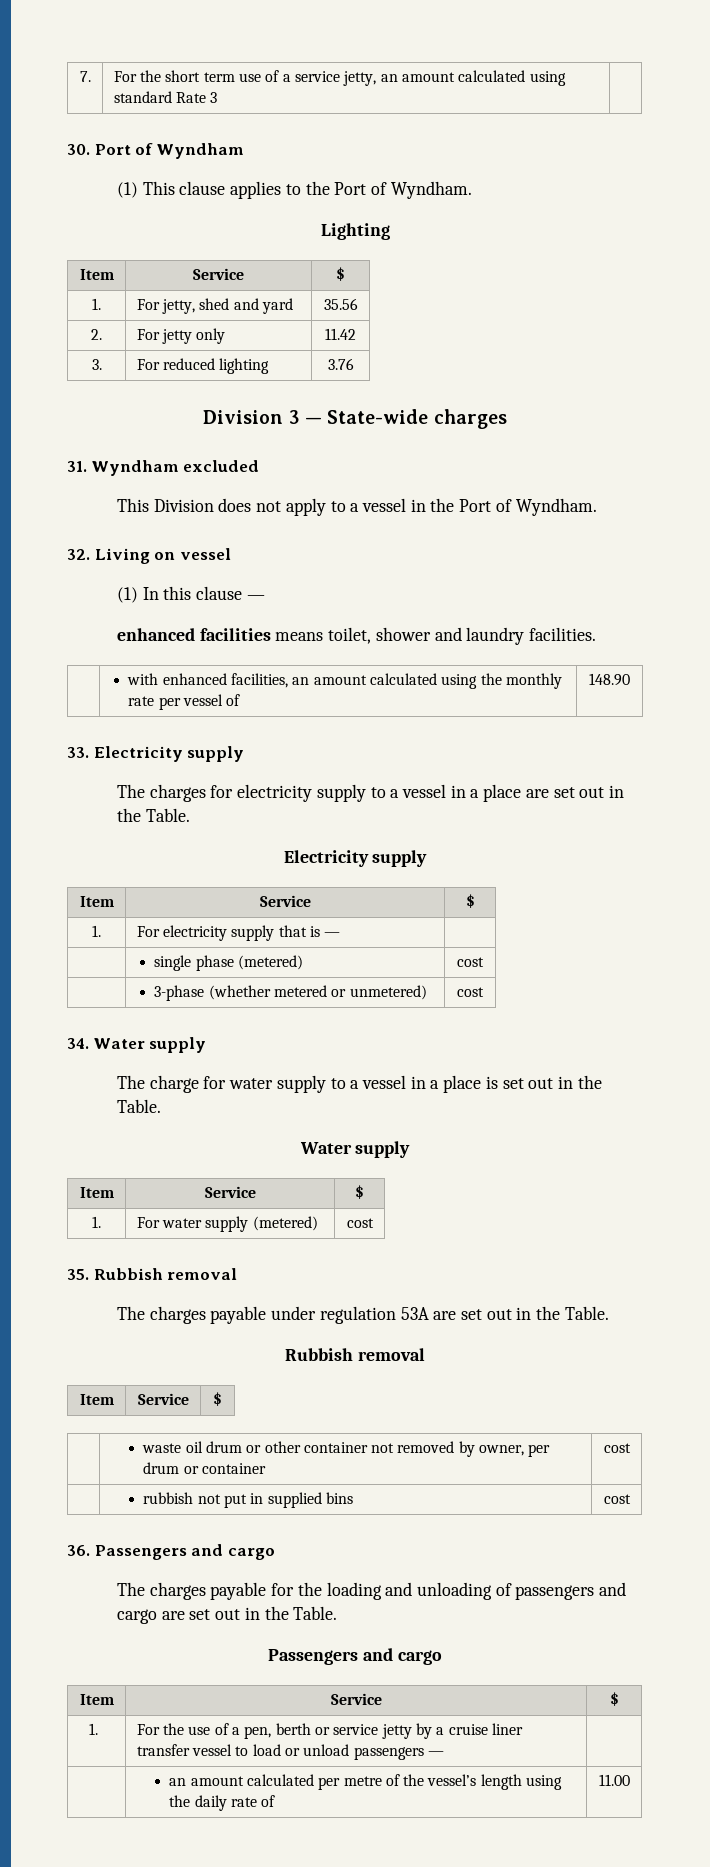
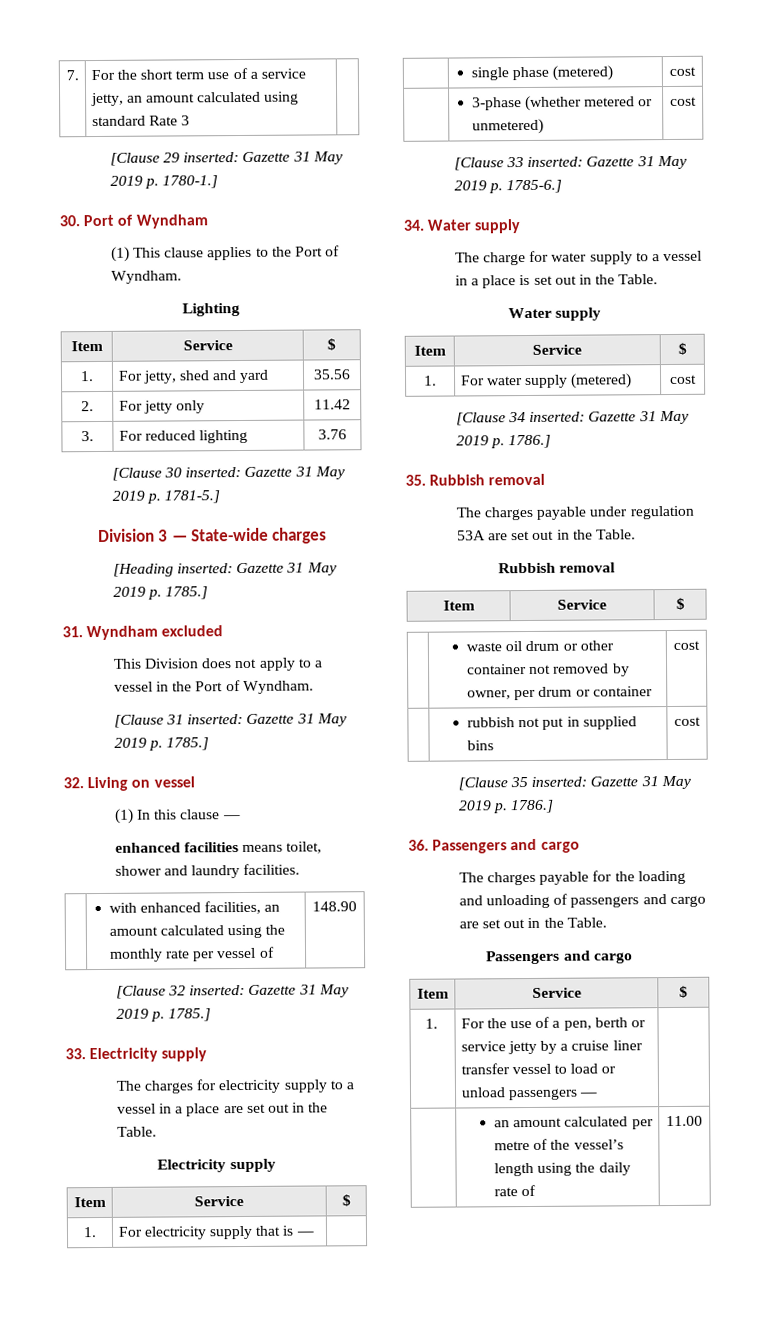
(218, 97) none -> [109,151,343,166] [109,175,219,189] // [Clause 29 inserted: Gazette 31 May 2019 p. 1780-1.]
(354, 364) none -> [111,466,345,481] [111,490,221,504] // [Clause 30 inserted: Gazette 31 May 2019 p. 1781-5.]
(507, 419) none -> [112,562,337,577] [112,586,209,600] // [Heading inserted: Gazette 31 May 2019 p. 1785.]
(597, 507) none -> [113,713,347,728] [113,737,210,751] // [Clause 31 inserted: Gazette 31 May 2019 p. 1785.]
(630, 679) none -> [115,984,349,999] [115,1008,212,1022] // [Clause 32 inserted: Gazette 31 May 2019 p. 1785.]
(484, 992) none -> [453,155,687,171] [453,179,563,194] // [Clause 33 inserted: Gazette 31 May 2019 p. 1785-6.]
(374, 1223) none -> [455,410,689,426] [455,434,552,449] // [Clause 34 inserted: Gazette 31 May 2019 p. 1786.]
(631, 1499) none -> [457,775,691,791] [457,799,555,814] // [Clause 35 inserted: Gazette 31 May 2019 p. 1786.]

